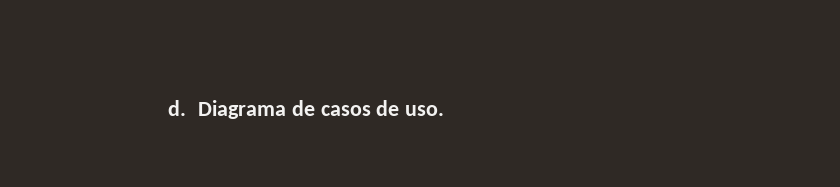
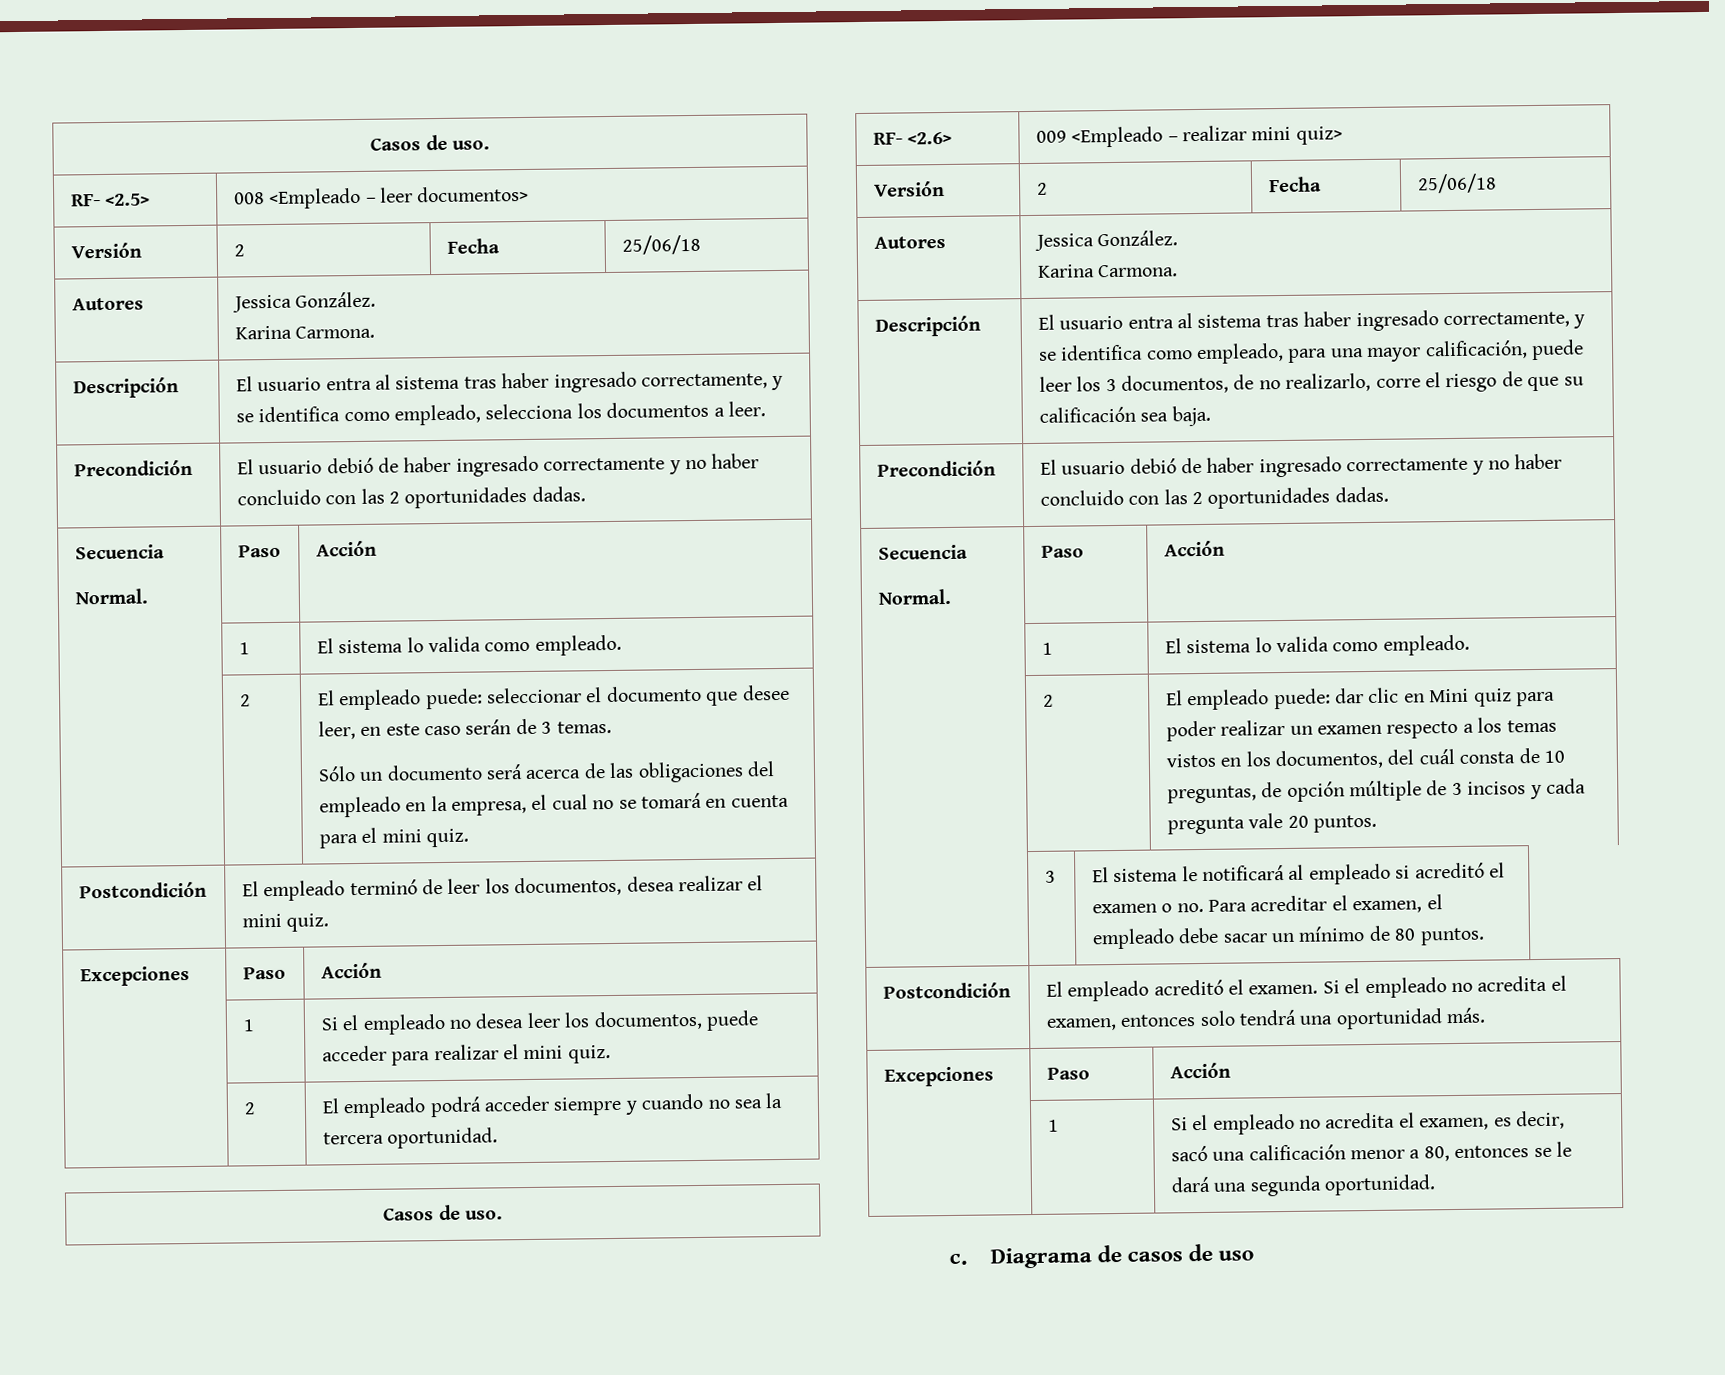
[167,100,186,116] d. -> [370,134,490,151] [70,193,151,207] [233,185,530,210] [70,242,142,259] [233,244,245,257] [446,238,500,254] [621,234,701,255] [71,297,144,311] [231,291,377,313] [234,325,376,340] [72,377,179,399] [235,371,784,393] [235,401,766,426] [73,459,193,477] [236,453,760,477] [236,486,586,509] [74,544,165,560] [74,588,148,605] [237,544,281,558] [315,540,377,557] [238,642,250,655] [316,634,622,656] [239,694,251,707] [316,684,790,711] [317,718,612,740] [317,761,775,783] [318,792,789,818] [318,827,469,849] [78,881,207,899] [241,875,764,902] [241,913,330,932] [79,966,190,987] [242,966,286,980] [320,962,382,979] [242,1019,255,1032] [320,1010,759,1035] [321,1044,611,1066] [243,1102,256,1115] [321,1092,783,1119] [322,1127,499,1149] [383,1204,503,1221] [872,131,953,145] [1035,125,1343,148] [872,180,945,197] [1036,182,1048,195] [1267,176,1322,193] [1416,173,1497,194] [873,235,946,249] [1033,230,1179,251] [1036,264,1179,278] [874,315,981,337] [1037,310,1586,332] [1038,339,1584,365] [1038,371,1584,394] [1038,405,1211,427] [876,460,996,477] [1039,453,1563,478] [1039,486,1389,509] [877,544,968,560] [877,588,952,605] [1040,545,1084,558] [1163,540,1225,557] [1041,642,1053,655] [1164,634,1470,656] [1042,694,1054,707] [1165,687,1555,711] [1165,717,1557,742] [1165,747,1565,770] [1166,778,1586,804] [1166,813,1377,835] [1044,870,1056,883] [1091,862,1505,885] [1091,894,1443,914] [1091,925,1485,950] [882,982,1011,999] [1045,975,1567,1002] [1045,1007,1487,1031] [883,1066,994,1087] [1046,1067,1090,1080] [1169,1062,1231,1079] [1047,1119,1059,1132] [1170,1110,1565,1135] [1170,1141,1572,1162] [1170,1174,1436,1197] [949,1253,969,1266] Casos de uso. // RF- <2.5> | 008 <Empleado – leer documentos> // Versión | 2 | Fecha | 25/06/18 // Autores | Jessica González. // Karina Carmona. // Descripción | El usuario entra al sistema tras haber ingresado correctamente, y se identifica como empleado, selecciona los documentos a leer. // Precondición | El usuario debió de haber ingresado correctamente y no haber concluido con las 2 oportunidades dadas. // Secuencia // Normal. | Paso | Acción // | 1 | El sistema lo valida como empleado. // | 2 | El empleado puede: seleccionar el documento que desee leer, en este caso serán de 3 temas. // Sólo un documento será acerca de las obligaciones del empleado en la empresa, el cual no se tomará en cuenta para el mini quiz. // Postcondición | El empleado terminó de leer los documentos, desea realizar el mini quiz. // Excepciones | Paso | Acción // | 1 | Si el empleado no desea leer los documentos, puede acceder para realizar el mini quiz. // | 2 | El empleado podrá acceder siempre y cuando no sea la tercera oportunidad. // Casos de uso. // RF- <2.6> | 009 <Empleado – realizar mini quiz> // Versión | 2 | Fecha | 25/06/18 // Autores | Jessica González. // Karina Carmona. // Descripción | El usuario entra al sistema tras haber ingresado correctamente, y se identifica como empleado, para una mayor calificación, puede leer los 3 documentos, de no realizarlo, corre el riesgo de que su calificación sea baja. // Precondición | El usuario debió de haber ingresado correctamente y no haber concluido con las 2 oportunidades dadas. // Secuencia // Normal. | Paso | Acción // | 1 | El sistema lo valida como empleado. // | 2 | El empleado puede: dar clic en Mini quiz para poder realizar un examen respecto a los temas vistos en los documentos, del cuál consta de 10 preguntas, de opción múltiple de 3 incisos y cada pregunta vale 20 puntos. // | 3 | El sistema le notificará al empleado si acreditó el examen o no. Para acreditar el examen, el empleado debe sacar un mínimo de 80 puntos. // Postcondición | El empleado acreditó el examen. Si el empleado no acredita el examen, entonces solo tendrá una oportunidad más. // Excepciones | Paso | Acción // | 1 | Si el empleado no acredita el examen, es decir, sacó una calificación menor a 80, entonces se le dará una segunda oportunidad. // c.
[405,105,445,116] uso. -> [1217,1250,1254,1261] uso

